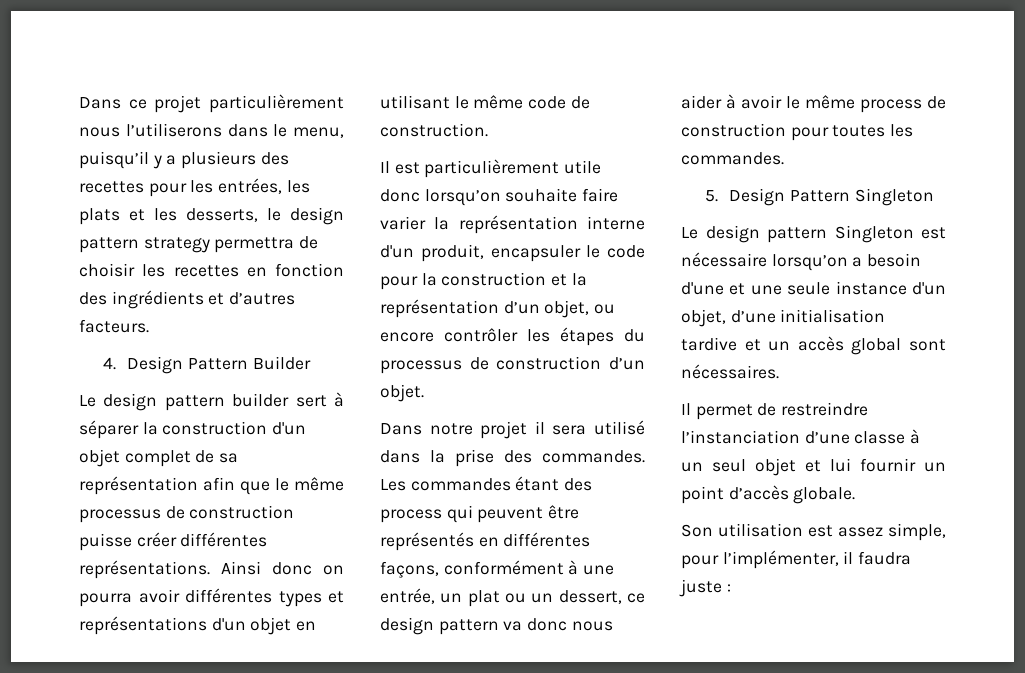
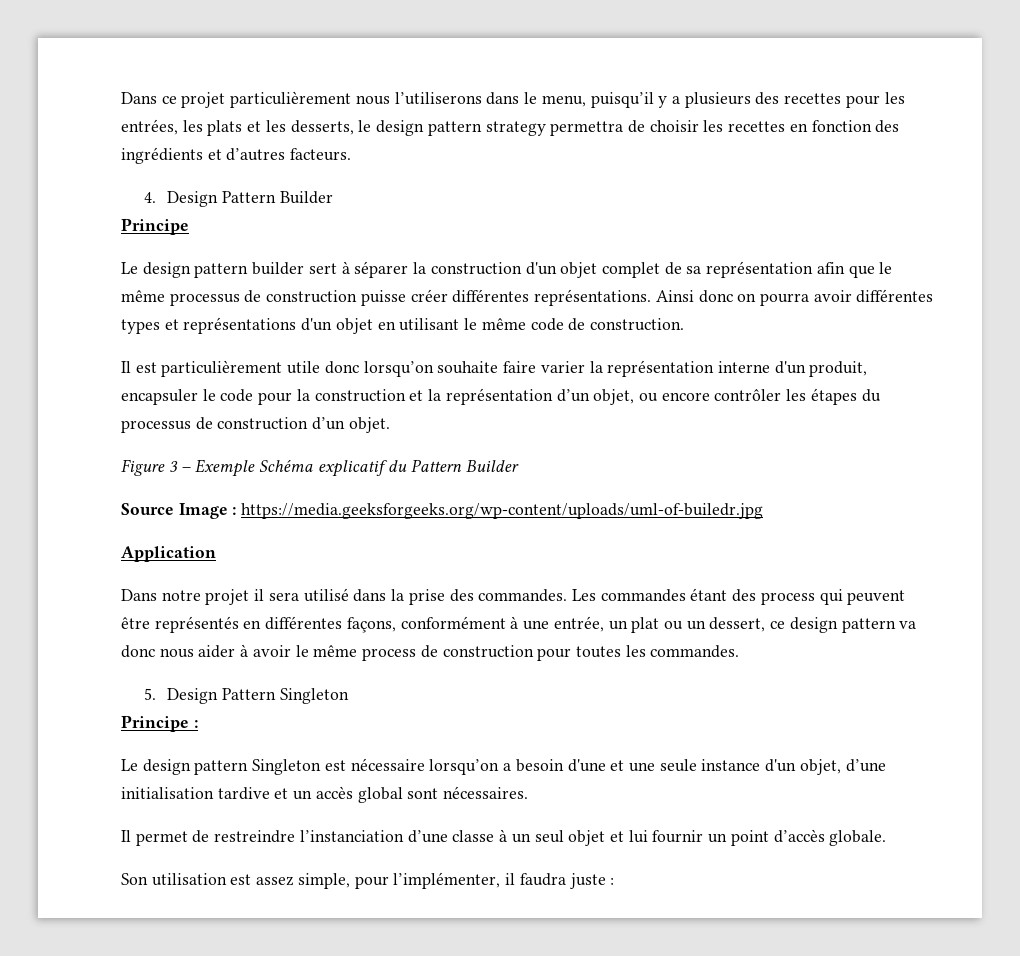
(311, 363) none -> [121,218,189,235] // Principe
(424, 393) none -> [121,459,519,477] [121,503,764,519] [121,546,216,562] // Figure 3 – Exemple Schéma explicatif du Pattern Builder // Source Image : https://media.geeksforgeeks.org/wp-content/uploads/uml-of-builedr.jpg // Application
(934, 197) none -> [121,715,198,732] // Principe :

